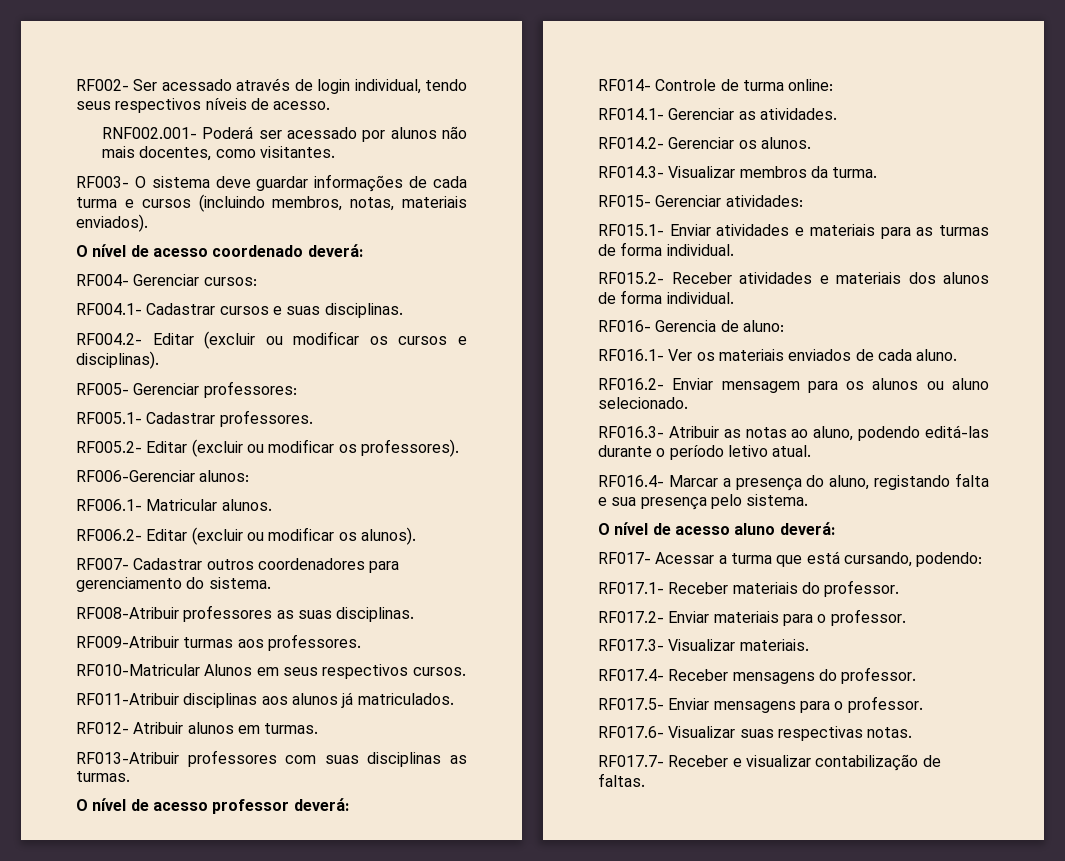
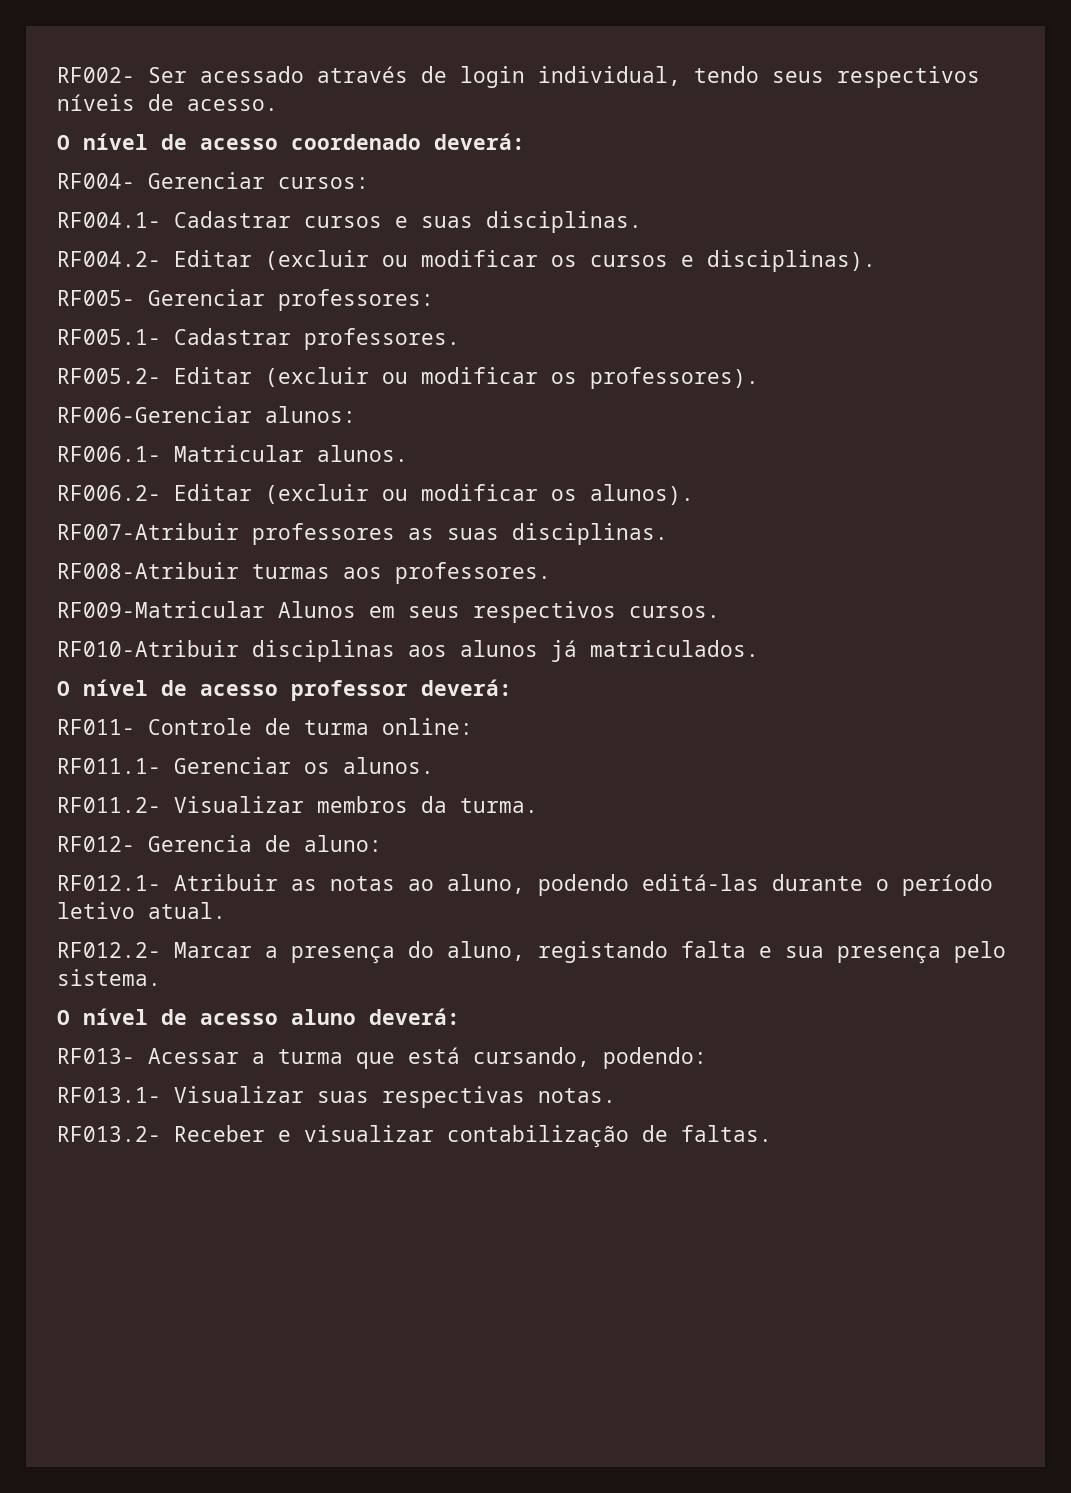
[101,126,467,142] [101,146,335,161] [76,174,467,192] [76,194,467,212] [76,214,148,232] // RNF002.001- Poderá ser acessado por alunos não mais docentes, como visitantes. // RF003- O sistema deve guardar informações de cada turma e cursos (incluindo membros, notas, materiais enviados). -> (278, 105) none
[76,558,400,573] [76,577,271,592] [76,607,179,619] RF007- Cadastrar outros coordenadores para gerenciamento do sistema. // RF008-Atribuir -> [57,523,239,540] RF007-Atribuir
[76,636,179,648] RF009-Atribuir -> [57,562,239,579] RF008-Atribuir
[76,664,200,676] RF010-Matricular -> [57,601,265,618] RF009-Matricular
[76,693,179,705] RF011-Atribuir -> [57,640,239,657] RF010-Atribuir
[76,722,319,734] [76,750,468,767] [76,771,130,782] // RF012- Atribuir alunos em turmas. // RF013-Atribuir professores com suas disciplinas as turmas. -> (759, 648) none
[598,79,651,91] RF014- -> [57,719,135,735] RF011-
[598,108,837,120] [598,137,664,149] RF014.1- Gerenciar as atividades. // RF014.2- -> [57,758,161,774] RF011.1-
[598,166,664,178] RF014.3- -> [57,797,161,813] RF011.2-
[598,195,803,207] [598,224,989,239] [598,242,734,256] [598,272,989,284] [598,290,734,304] [598,320,784,332] [598,349,958,361] [598,378,989,393] [598,397,688,409] [598,426,664,438] RF015- Gerenciar atividades: // RF015.1- Enviar atividades e materiais para as turmas de forma individual. // RF015.2- Receber atividades e materiais dos alunos de forma individual. // RF016- Gerencia de aluno: // RF016.1- Ver os materiais enviados de cada aluno. // RF016.2- Enviar mensagem para os alunos ou aluno selecionado. // RF016.3- -> [57,835,382,852] [57,875,161,891] RF012- Gerencia de aluno: // RF012.1-
[598,475,664,487] RF016.4- -> [57,942,161,958] RF012.2-
[598,552,651,564] RF017- -> [57,1048,135,1064] RF013-
[598,580,900,597] [598,609,906,626] [598,639,809,651] [598,667,917,684] [598,696,923,713] [598,726,664,738] RF017.1- Receber materiais do professor. // RF017.2- Enviar materiais para o professor. // RF017.3- Visualizar materiais. // RF017.4- Receber mensagens do professor. // RF017.5- Enviar mensagens para o professor. // RF017.6- -> [57,1087,161,1103] RF013.1-
[598,755,664,767] RF017.7- -> [57,1126,161,1142] RF013.2-

